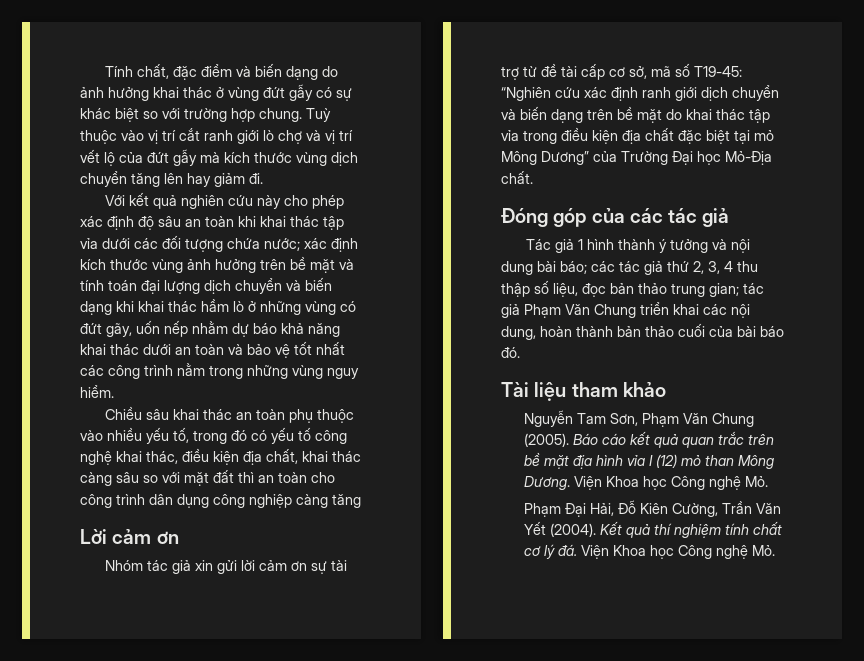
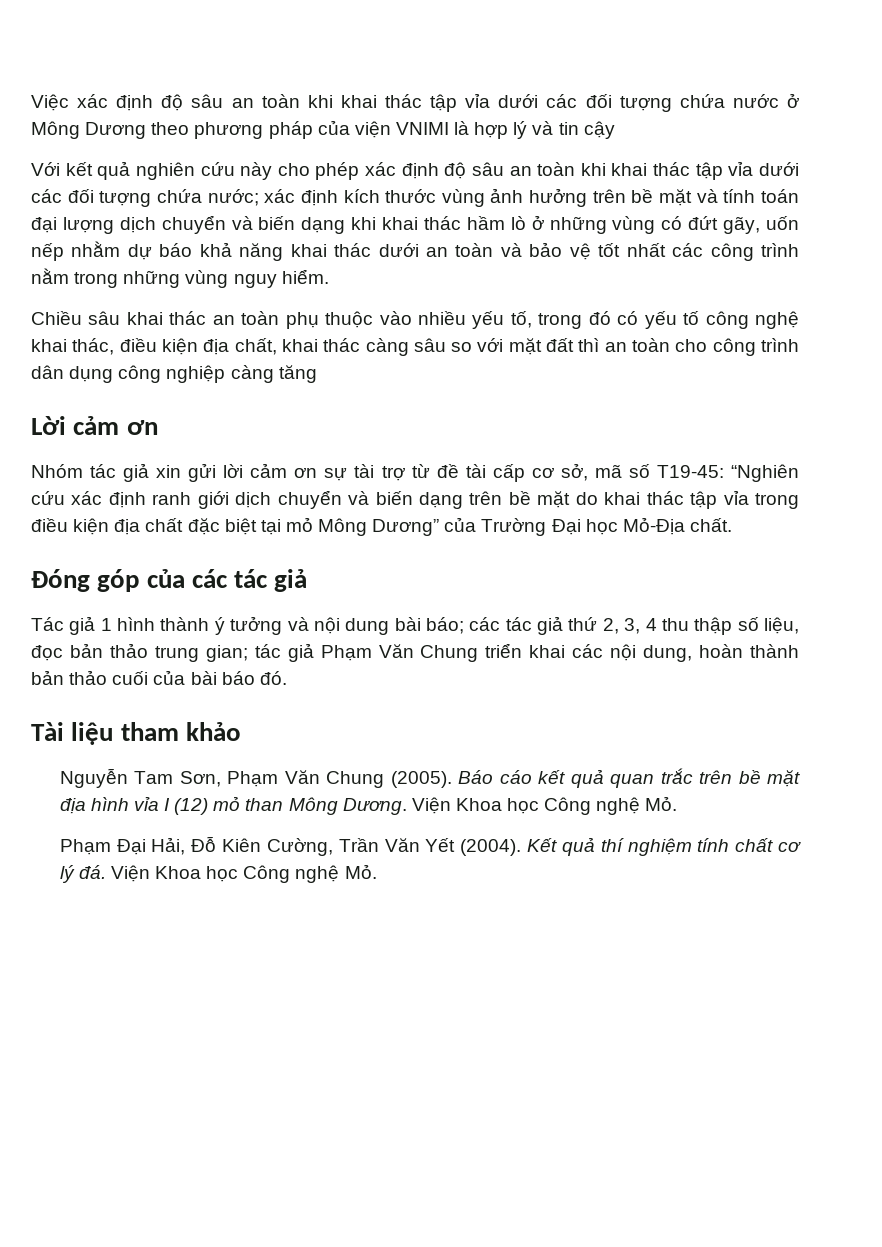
[105,63,339,80] [80,84,352,101] [80,108,331,122] [80,128,353,144] [80,149,358,166] [80,171,263,187] Tính chất, đặc điểm và biến dạng do ảnh hưởng khai thác ở vùng đứt gẫy có sự khác biệt so với trường hợp chung. Tuỳ thuộc vào vị trí cắt ranh giới lò chợ và vị trí vết lộ của đứt gẫy mà kích thước vùng dịch chuyển tăng lên hay giảm đi. -> [31,93,799,112] [31,120,615,139] Việc xác định độ sâu an toàn khi khai thác tập vỉa dưới các đối tượng chứa nước ở Mông Dương theo phương pháp của viện VNIMI là hợp lý và tin cậy

